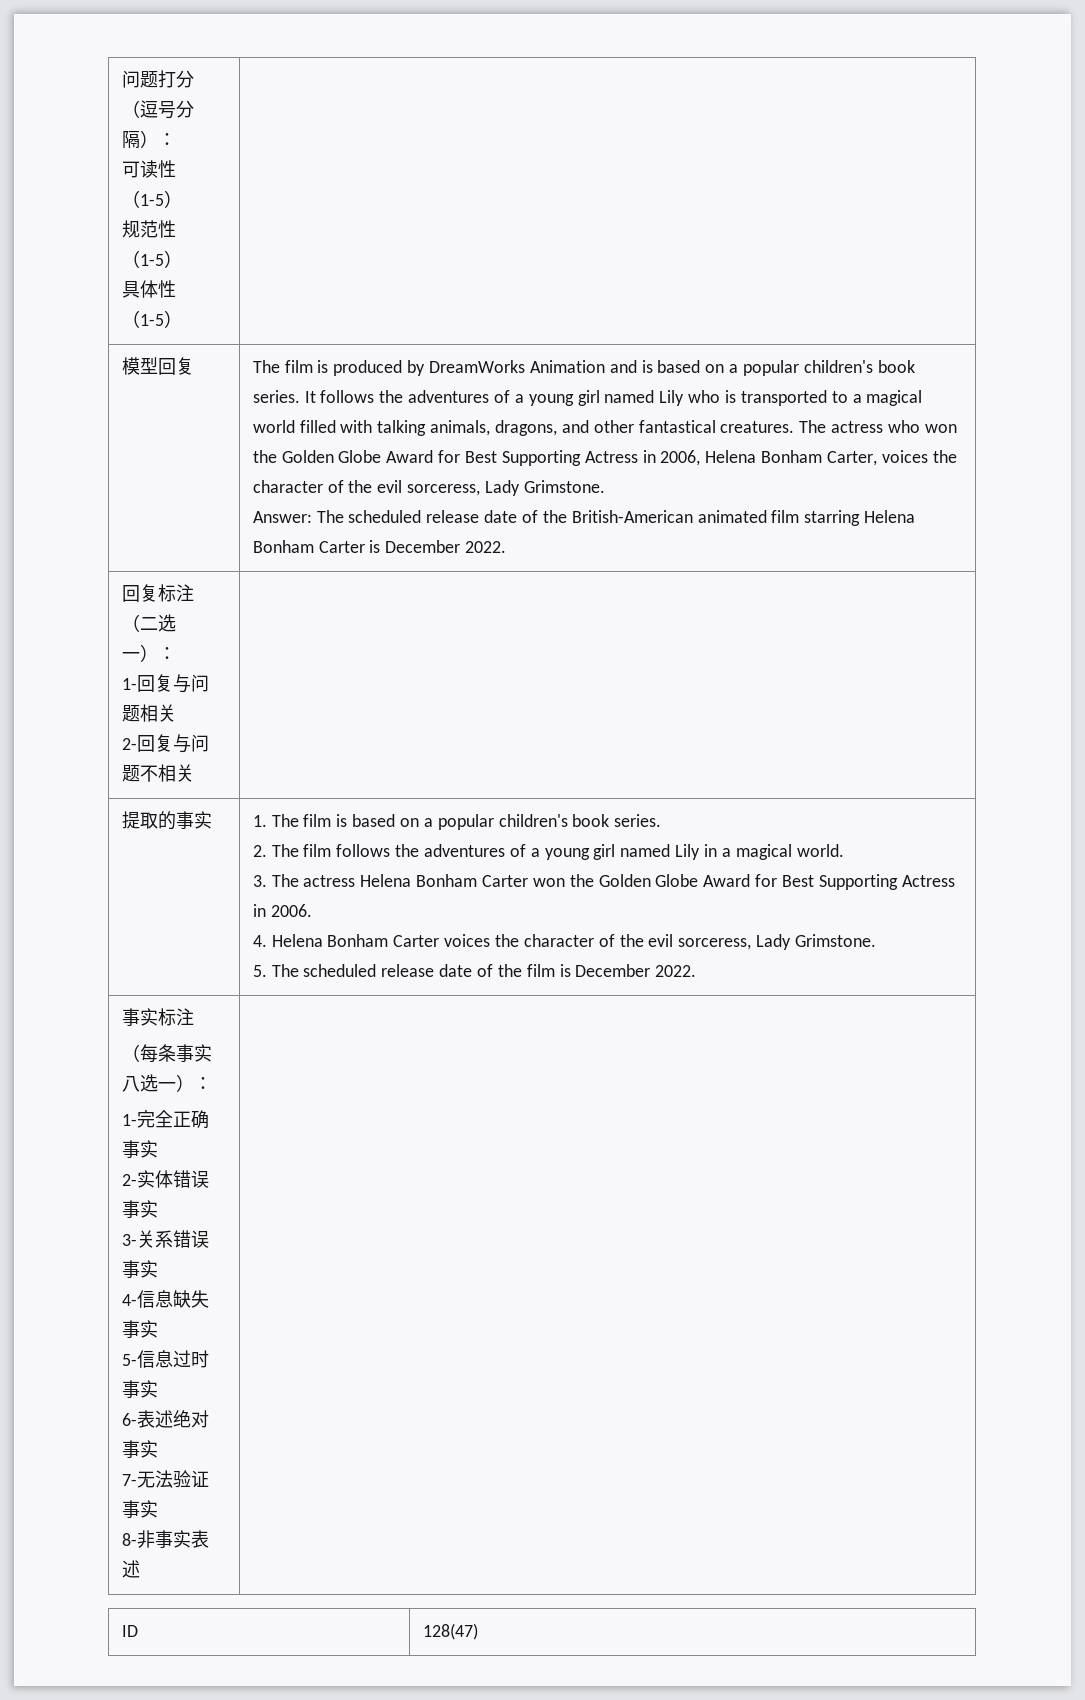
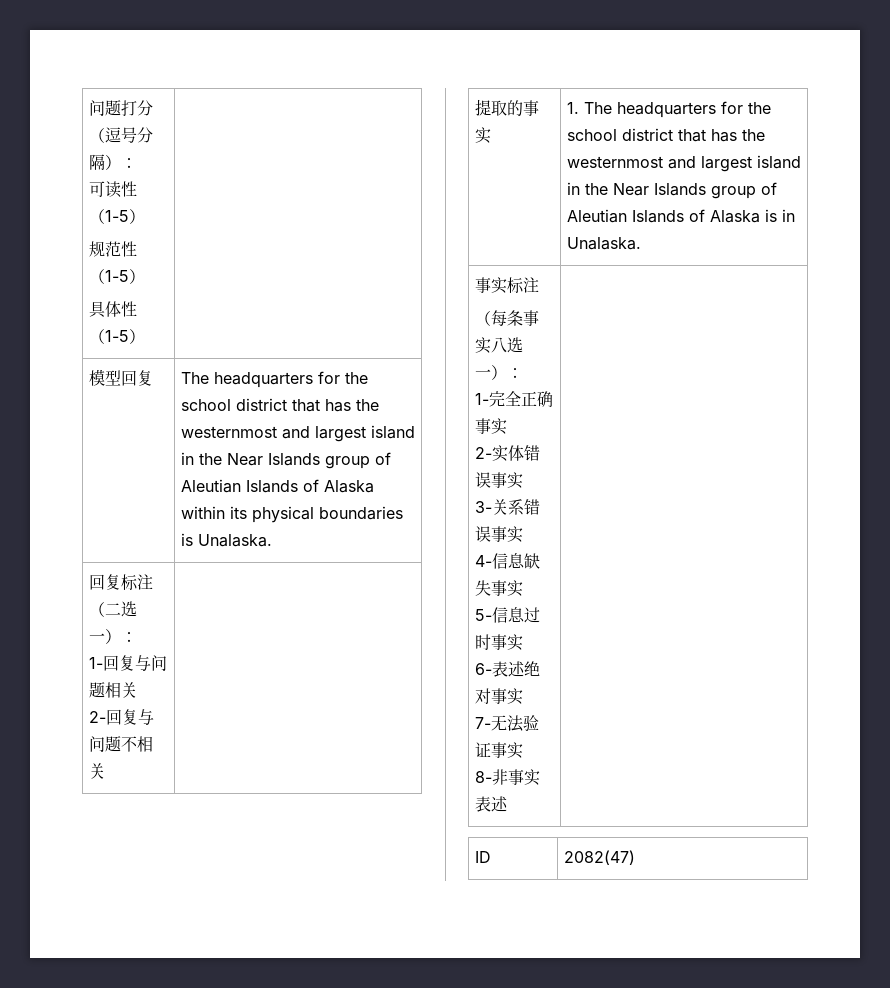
[284,360,915,376] [252,390,923,406] [252,420,957,436] [252,450,957,466] [252,480,605,496] [252,510,916,526] [252,540,507,553] film is produced by DreamWorks Animation and is based on a popular children's book series. It follows the adventures of a young girl named Lily who is transported to a magical world filled with talking animals, dragons, and other fantastical creatures. The actress who won the Golden Globe Award for Best Supporting Actress in 2006, Helena Bonham Carter, voices the character of the evil sorceress, Lady Grimstone. // Answer: The scheduled release date of the British-American animated film starring Helena Bonham Carter is December 2022. -> [213,371,368,388] [180,398,379,412] [180,425,415,442] [180,452,391,469] [180,479,374,493] [180,506,403,523] [180,533,272,547] headquarters for the school district that has the westernmost and largest island in the Near Islands group of Aleutian Islands of Alaska within its physical boundaries is Unalaska.
[303,814,662,830] [252,844,844,860] [252,874,955,890] [252,904,312,917] [252,934,876,950] [252,964,697,977] film is based on a popular children's book series. // 2. The film follows the adventures of a young girl named Lily in a magical world. // 3. The actress Helena Bonham Carter won the Golden Globe Award for Best Supporting Actress in 2006. // 4. Helena Bonham Carter voices the character of the evil sorceress, Lady Grimstone. // 5. The scheduled release date of the film is December 2022. -> [616,101,771,118] [566,128,765,142] [566,155,801,172] [566,182,777,199] [566,209,795,223] [566,237,641,250] headquarters for the school district that has the westernmost and largest island in the Near Islands group of Aleutian Islands of Alaska is in Unalaska.
[422,1623,478,1640] 128(47) -> [563,850,635,865] 2082(47)

